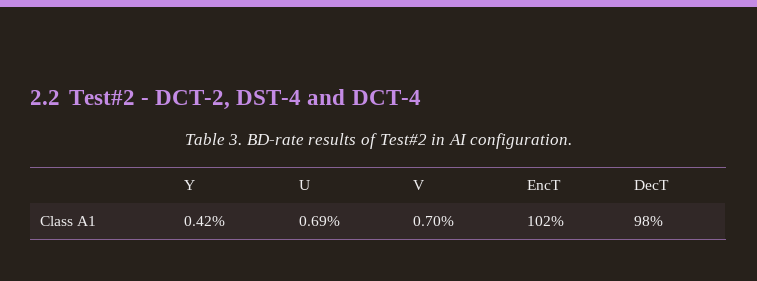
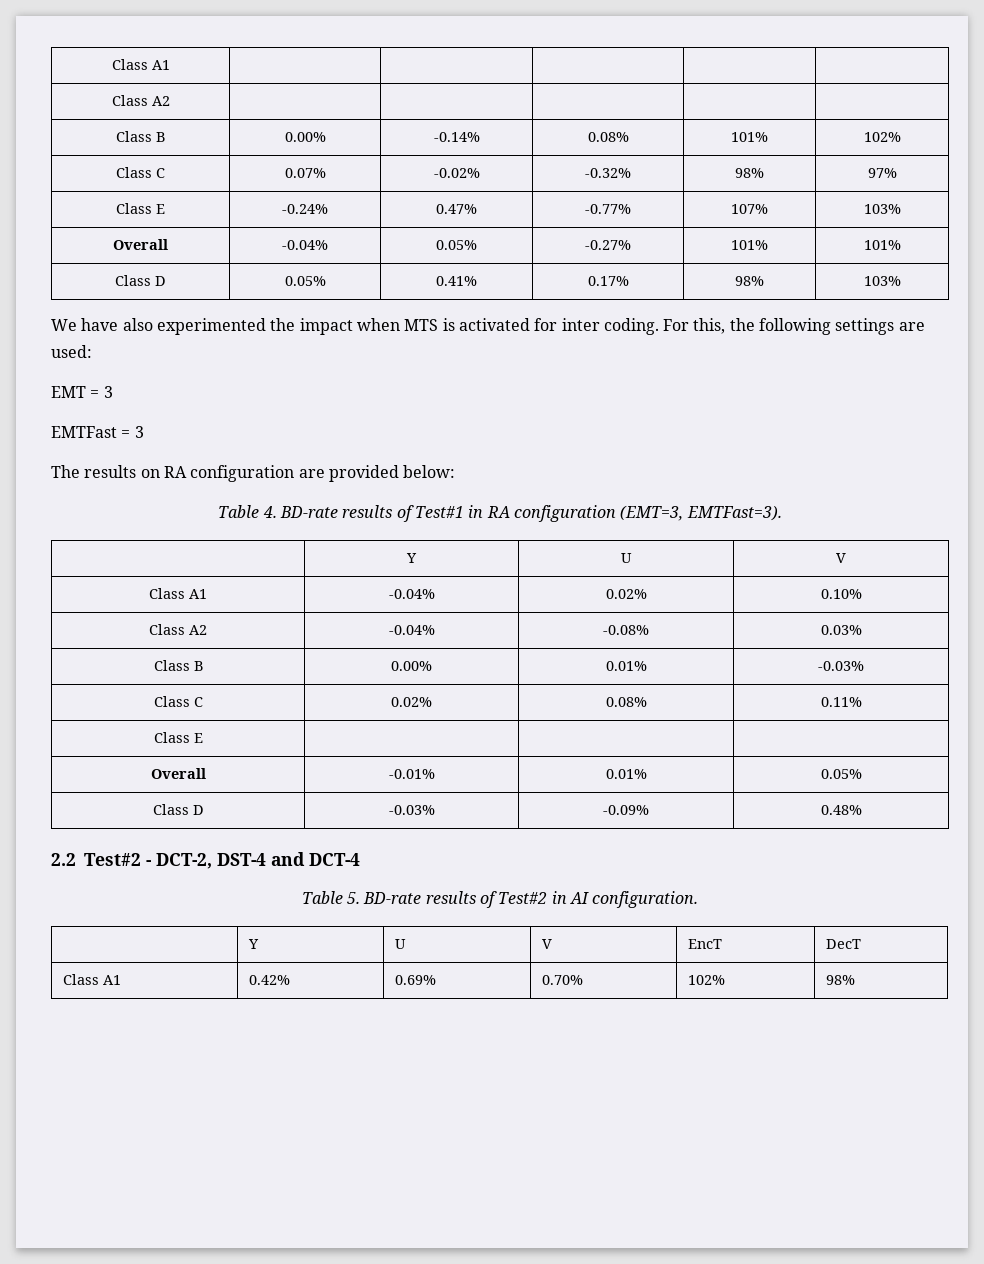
(30, 97) none -> [111,59,170,70] [111,95,170,106] [116,131,165,142] [284,132,326,142] [433,132,480,142] [587,132,629,142] [731,132,768,142] [863,132,901,142] [116,167,165,178] [284,168,326,178] [433,168,480,178] [585,168,631,178] [735,168,764,178] [867,168,897,178] [116,203,165,214] [282,204,328,214] [436,204,477,214] [585,204,631,214] [731,204,768,214] [863,204,901,214] [113,239,168,250] [282,240,328,250] [436,240,477,250] [585,240,631,250] [731,240,768,250] [863,240,901,250] [115,275,166,286] [284,276,326,286] [436,276,477,286] [587,276,629,286] [735,276,764,286] [863,276,901,286] [51,318,925,335] [51,345,92,358] [51,386,113,398] [51,426,144,438] [51,465,456,482] [218,505,782,522] [406,553,417,563] [621,553,632,563] [836,553,846,563] [149,588,207,599] [388,589,435,599] [605,589,647,599] [820,589,862,599] [149,624,207,635] [388,625,435,635] [603,625,649,635] [820,625,862,635] [153,660,203,671] [391,661,432,671] [605,661,647,671] [818,661,864,671] [153,696,203,707] [391,697,432,707] [605,697,647,707] [820,697,862,707] [153,732,203,743] [150,768,206,779] [388,769,435,779] [605,769,647,779] [820,769,862,779] [152,804,204,815] [388,805,435,815] [603,805,649,815] [820,805,862,815] Class A1 | | | | | // Class A2 | | | | | // Class B | 0.00% | -0.14% | 0.08% | 101% | 102% // Class C | 0.07% | -0.02% | -0.32% | 98% | 97% // Class E | -0.24% | 0.47% | -0.77% | 107% | 103% // Overall | -0.04% | 0.05% | -0.27% | 101% | 101% // Class D | 0.05% | 0.41% | 0.17% | 98% | 103% // We have also experimented the impact when MTS is activated for inter coding. For this, the following settings are used: // EMT = 3 // EMTFast = 3 // The results on RA configuration are provided below: // Table 4. BD-rate results of Test#1 in RA configuration (EMT=3, EMTFast=3). // | Y | U | V // Class A1 | -0.04% | 0.02% | 0.10% // Class A2 | -0.04% | -0.08% | 0.03% // Class B | 0.00% | 0.01% | -0.03% // Class C | 0.02% | 0.08% | 0.11% // Class E | | | // Overall | -0.01% | 0.01% | 0.05% // Class D | -0.03% | -0.09% | 0.48% //
[228,134,243,145] 3. -> [347,892,361,904] 5.

